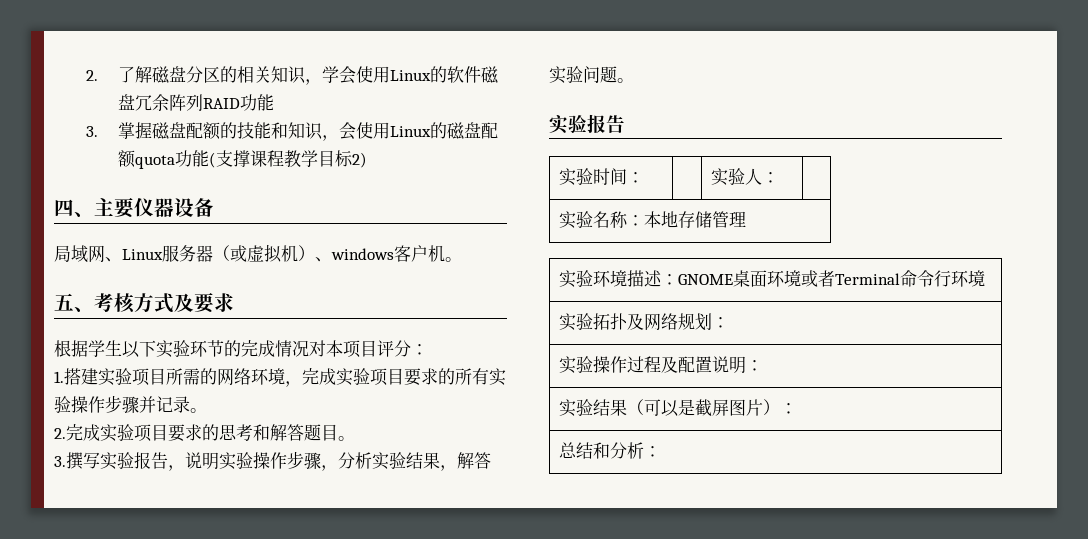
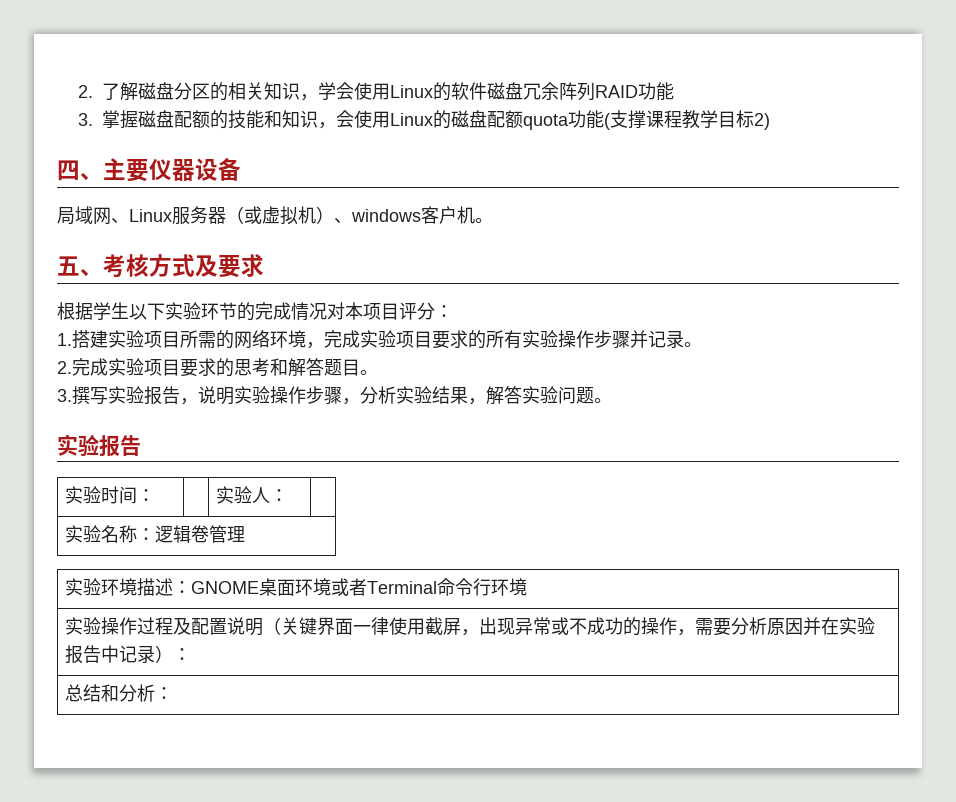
[643,211,712,228] 本地存储 -> [155,525,210,543] 逻辑卷
[558,313,729,331] // 实验拓扑及网络规划： -> (528, 587) none
[745,360,763,371] [558,399,763,417] ： // 实验结果（可以是截屏图片 -> [263,617,876,636] [65,645,156,664] （关键界面一律使用截屏，出现异常或不成功的操作，需要分析原因并在实验报告中记录

